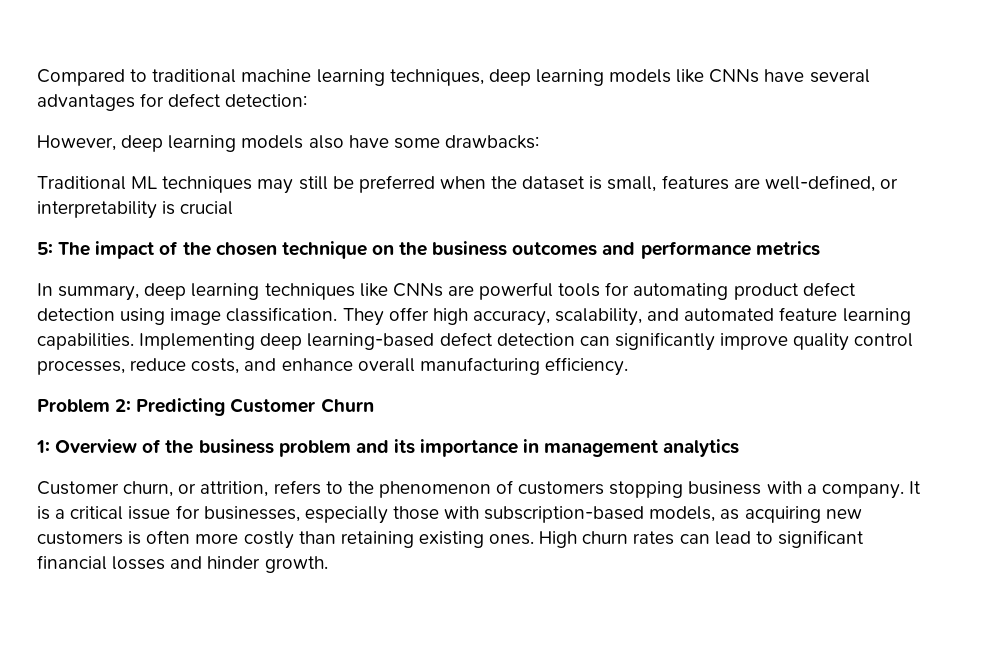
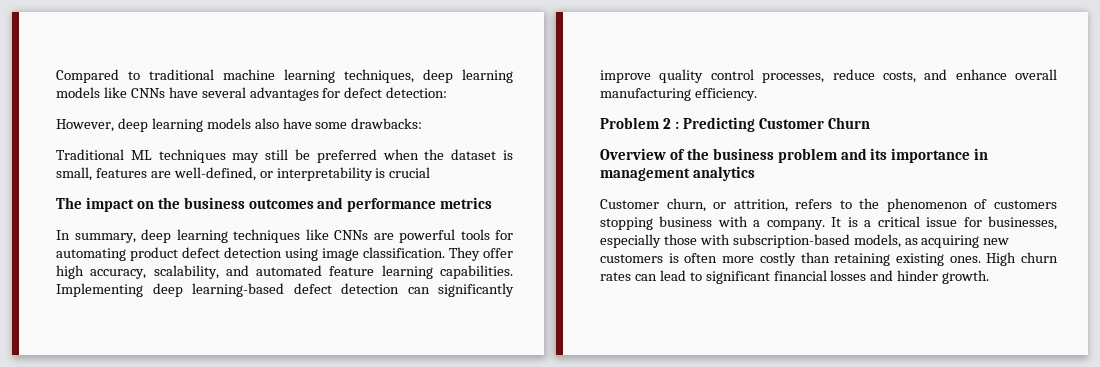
[37,242,53,255] 5: -> (431, 172) none
[159,241,367,259] of the chosen technique -> (134, 204) none
[115,399,132,412] 2: -> [662,118,679,129] 2 :
[36,440,50,453] 1: -> (870, 123) none

